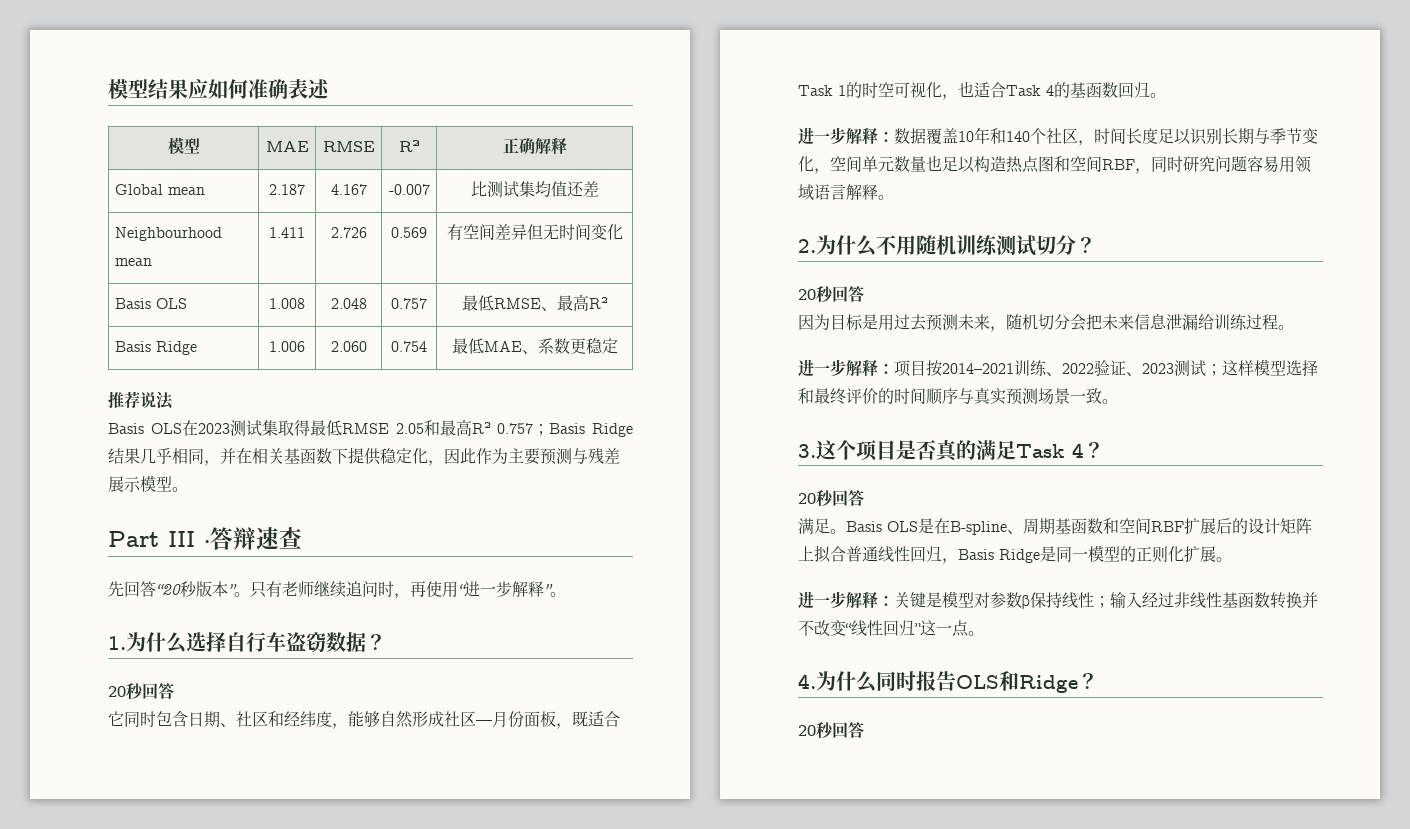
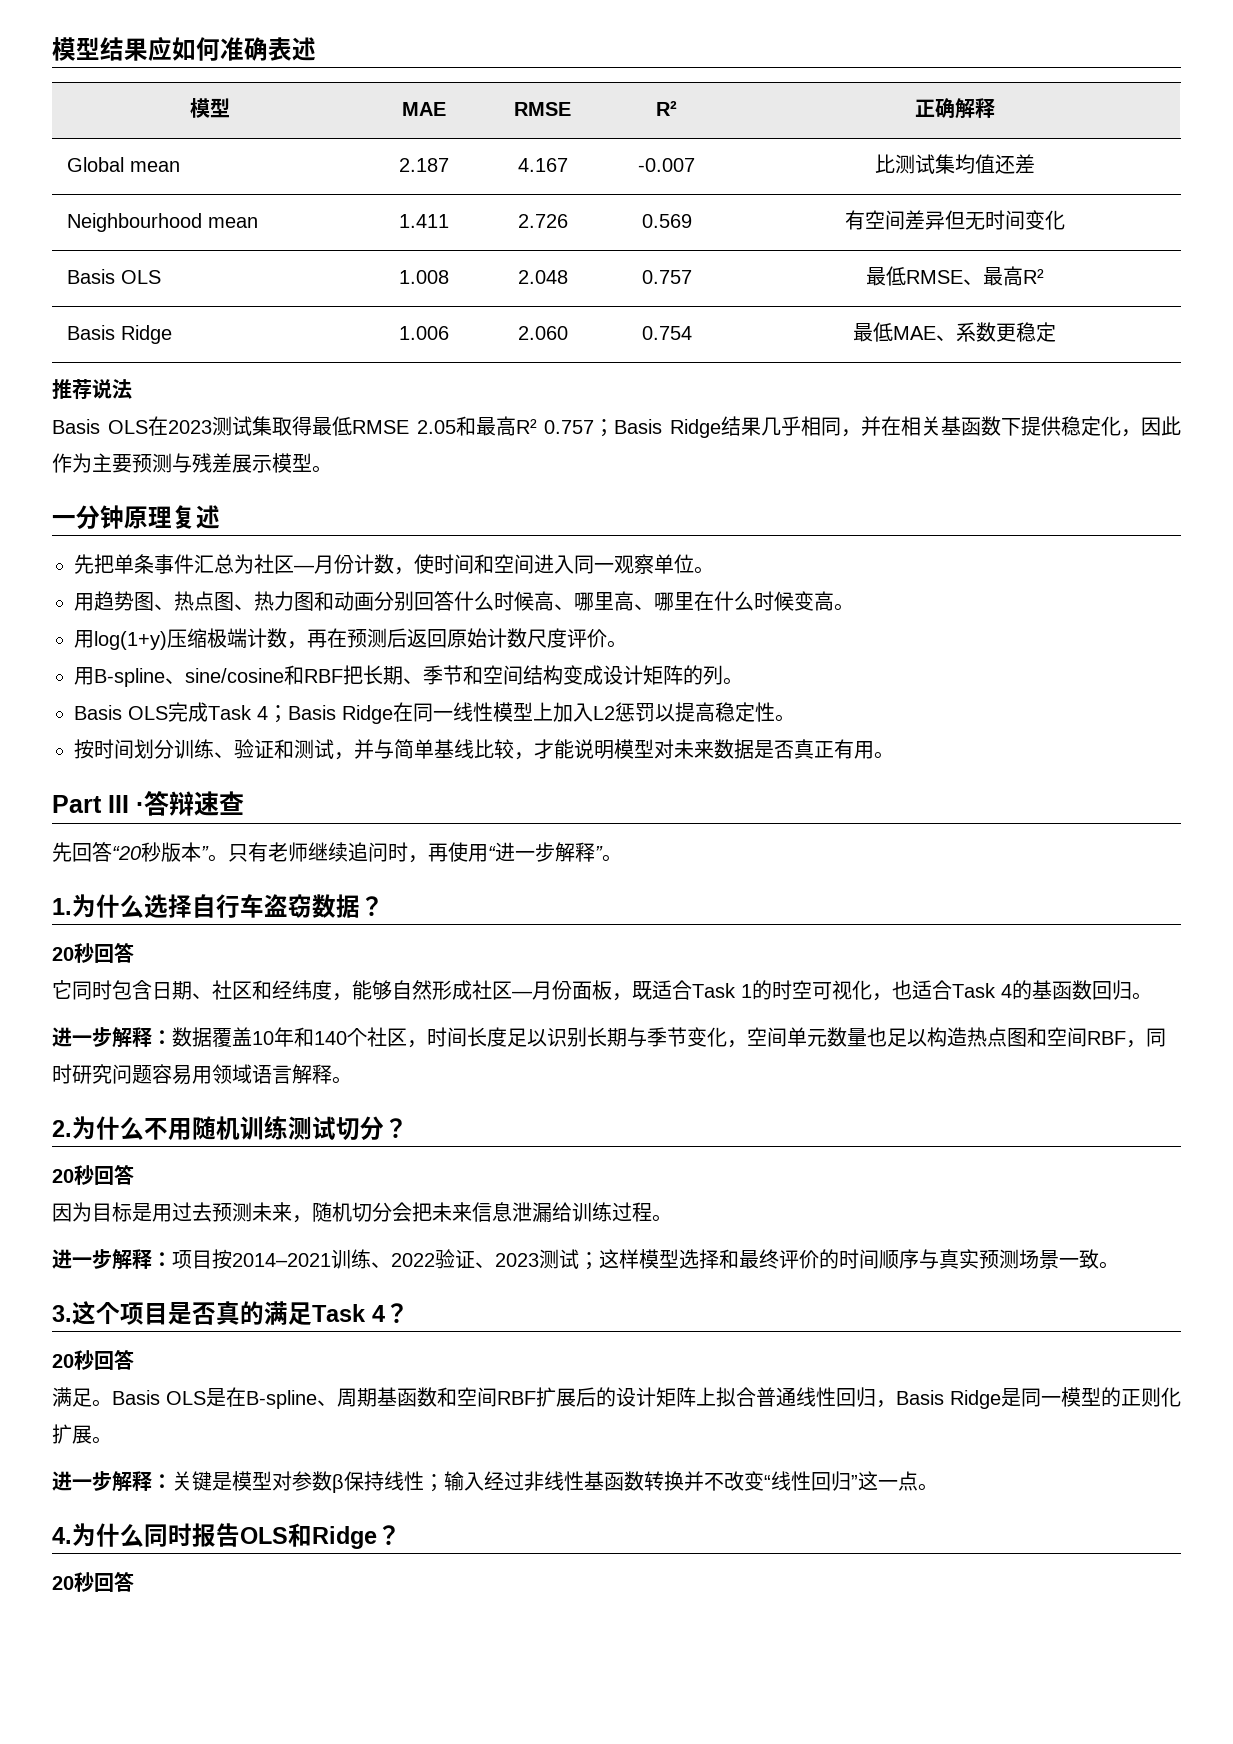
(188, 489) none -> [52,505,220,529] [74,554,714,575] [74,591,854,611] [74,628,627,650] [74,665,743,687] [74,702,795,724] [74,739,894,760] // 一分钟原理复述 // 先把单条事件汇总为社区—月份计数，使时间和空间进入同一观察单位。 // 用趋势图、热点图、热力图和动画分别回答什么时候高、哪里高、哪里在什么时候变高。 // 用log(1+y)压缩极端计数，再在预测后返回原始计数尺度评价。 // 用B-spline、sine/cosine和RBF把长期、季节和空间结构变成设计矩阵的列。 // Basis OLS完成Task 4；Basis Ridge在同一线性模型上加入L2惩罚以提高稳定性。 // 按时间划分训练、验证和测试，并与简单基线比较，才能说明模型对未来数据是否真正有用。

